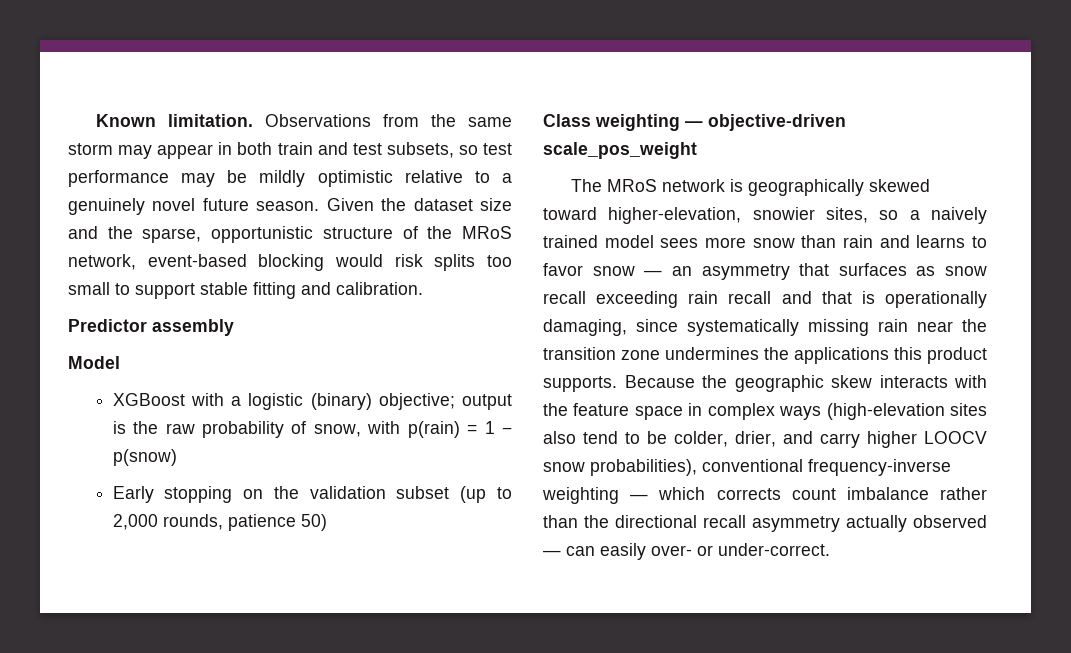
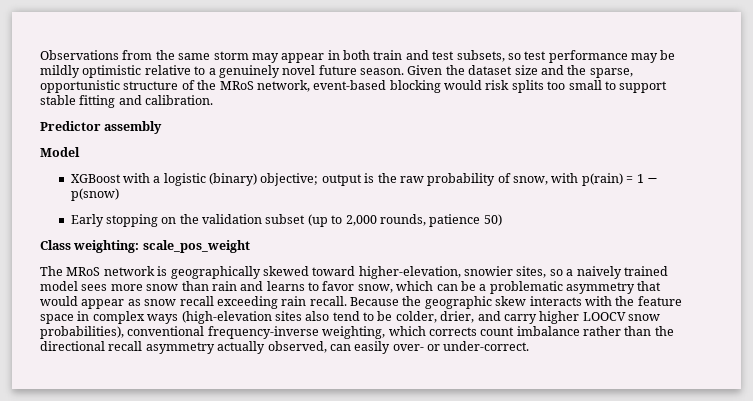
[96,114,254,127] Known limitation. -> (40, 55) none
[595,114,846,131] weighting — objective-driven -> [73,240,140,253] weighting:
[592,263,907,280] snow — an asymmetry that surfaces -> [357,281,662,294] [40,296,125,309] snow, which can be a problematic asymmetry that would appear
[728,291,987,308] [543,319,987,336] [543,347,987,364] [543,376,617,392] recall and that is operationally damaging, since systematically missing rain near the transition zone undermines the applications this product supports. -> [309,296,347,306] recall.
[542,487,649,504] weighting — -> [322,326,386,339] weighting,
[913,515,987,528] [543,550,561,556] observed — -> [267,341,327,353] observed,

